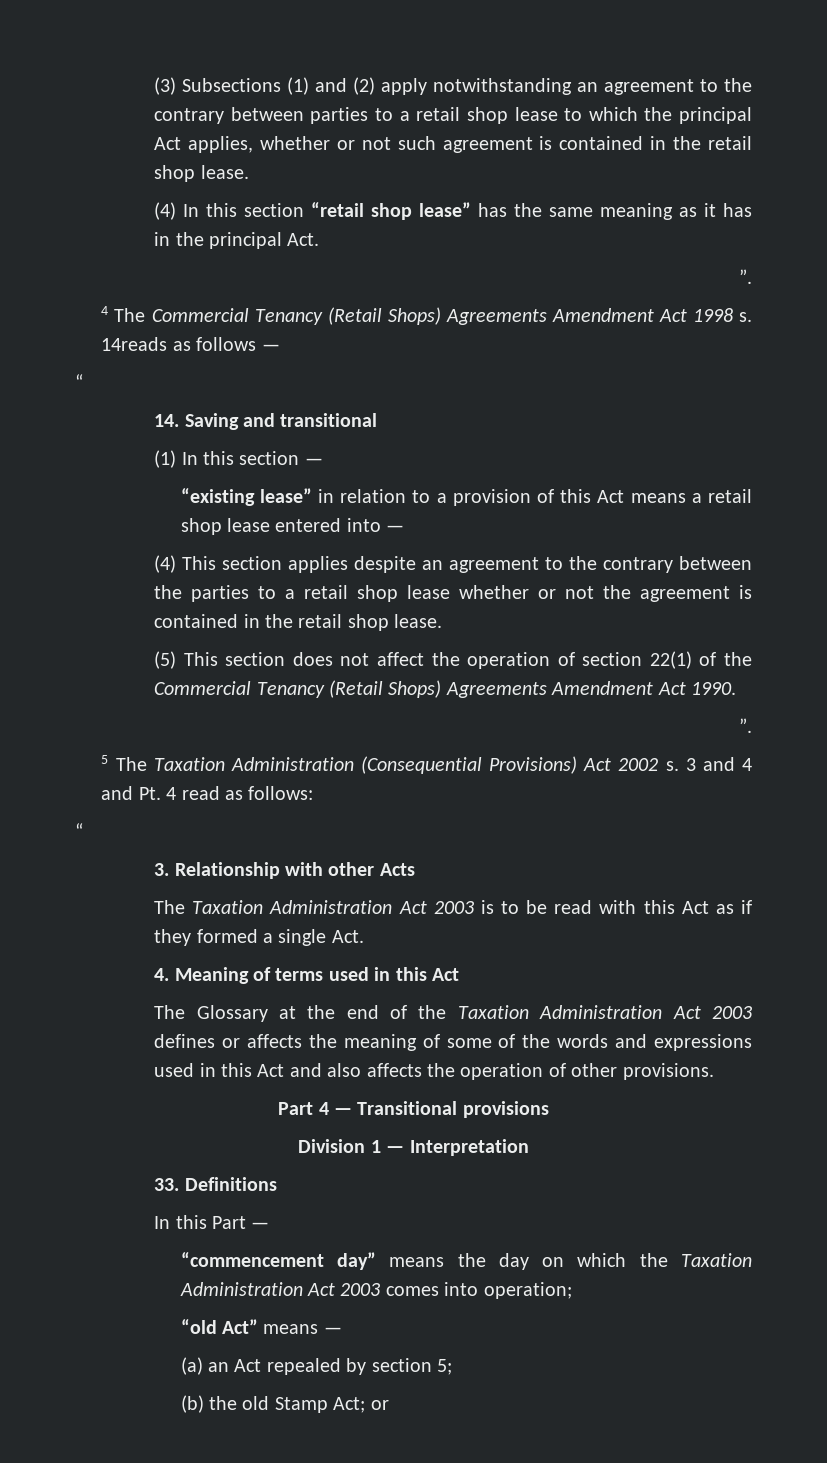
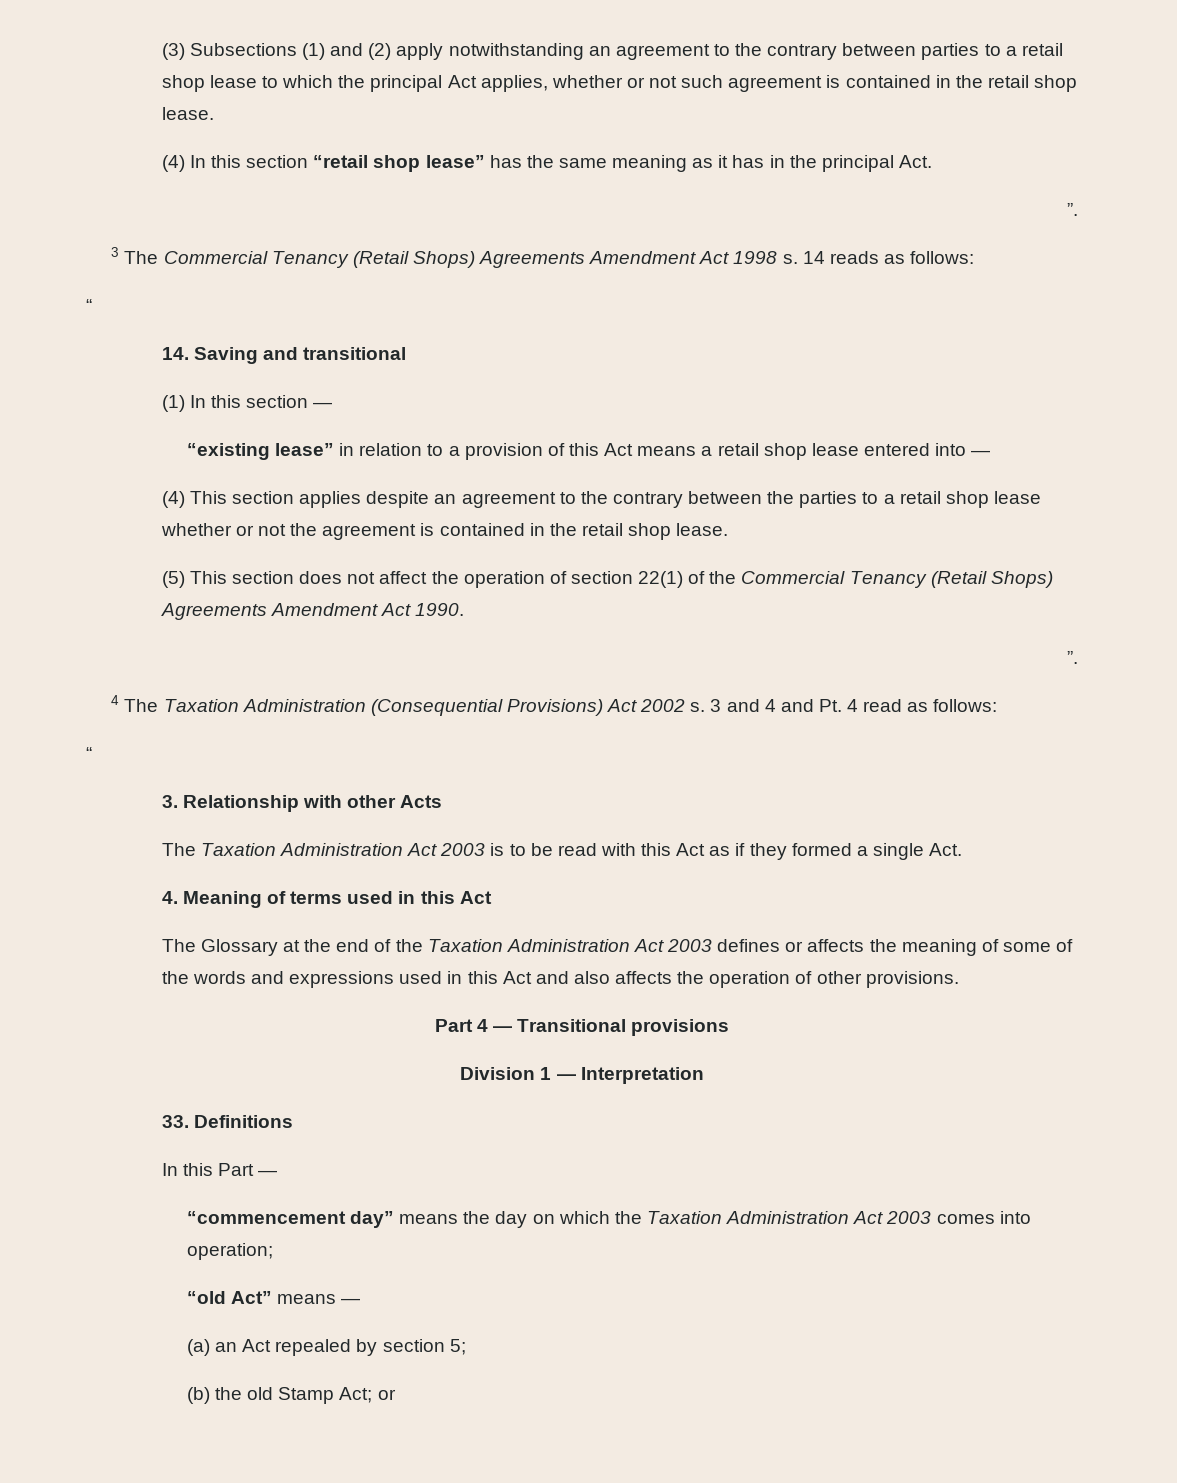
[101,306,109,315] 4 -> [111,247,120,257] 3
[101,337,280,351] 14reads as follows — -> [802,251,975,264] 14 reads as follows:
[101,755,109,764] 5 -> [111,695,120,705] 4

